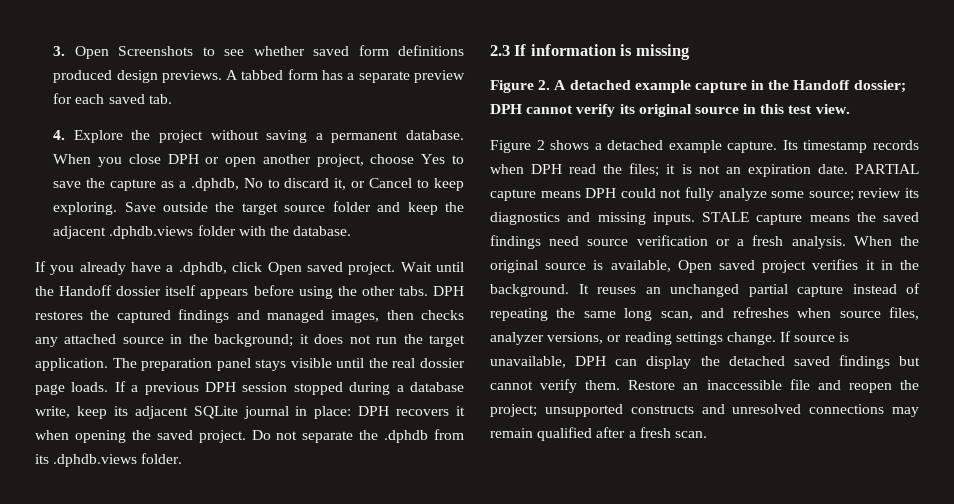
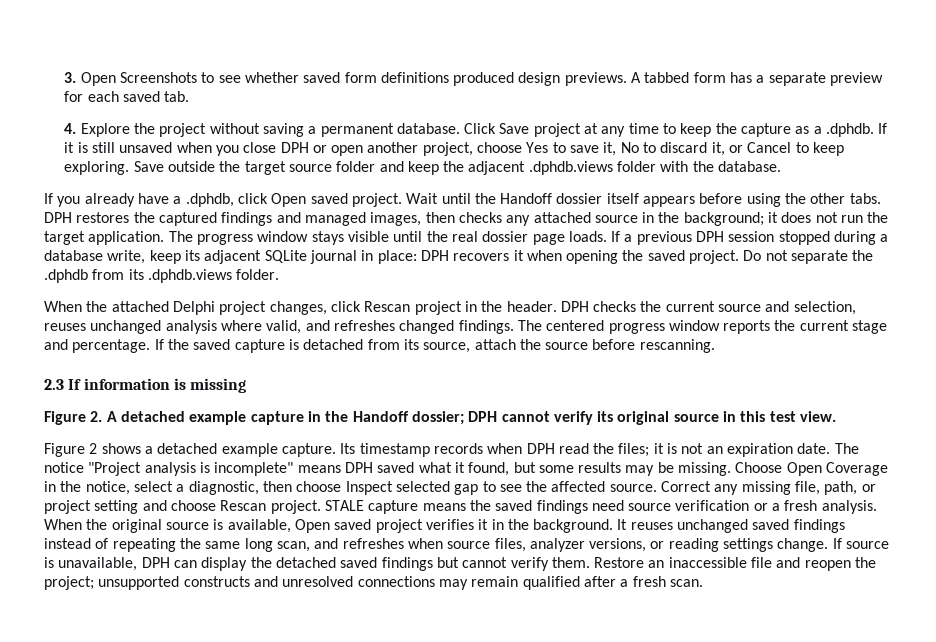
[53,154,92,164] When -> [464,123,888,137] [64,142,212,153] Click Save project at any time to keep the capture as a .dphdb. If it is still unsaved when
[86,178,239,191] the capture as a .dphdb, -> [603,142,617,156] it,
[141,358,251,371] preparation panel -> [196,231,309,245] progress window
(183, 458) none -> [44,301,856,315] [44,320,888,334] [44,339,715,353] // When the attached Delphi project changes, click Rescan project in the header. DPH checks the current source and selection, reuses unchanged analysis where valid, and refreshes changed findings. The centered progress window reports the current stage and percentage. If the saved capture is detached from its source, attach the source before rescanning.
[855,164,919,174] [490,187,919,201] [490,212,695,225] PARTIAL capture means DPH could not fully analyze some source; review its diagnostics and missing inputs. -> [834,443,859,454] [44,462,889,476] [44,481,876,495] [44,500,321,514] The notice "Project analysis is incomplete" means DPH saved what it found, but some results may be missing. Choose Open Coverage in the notice, select a diagnostic, then choose Inspect selected gap to see the affected source. Correct any missing file, path, or project setting and choose Rescan project.
[645,284,843,297] an unchanged partial capture -> [677,519,845,533] unchanged saved findings

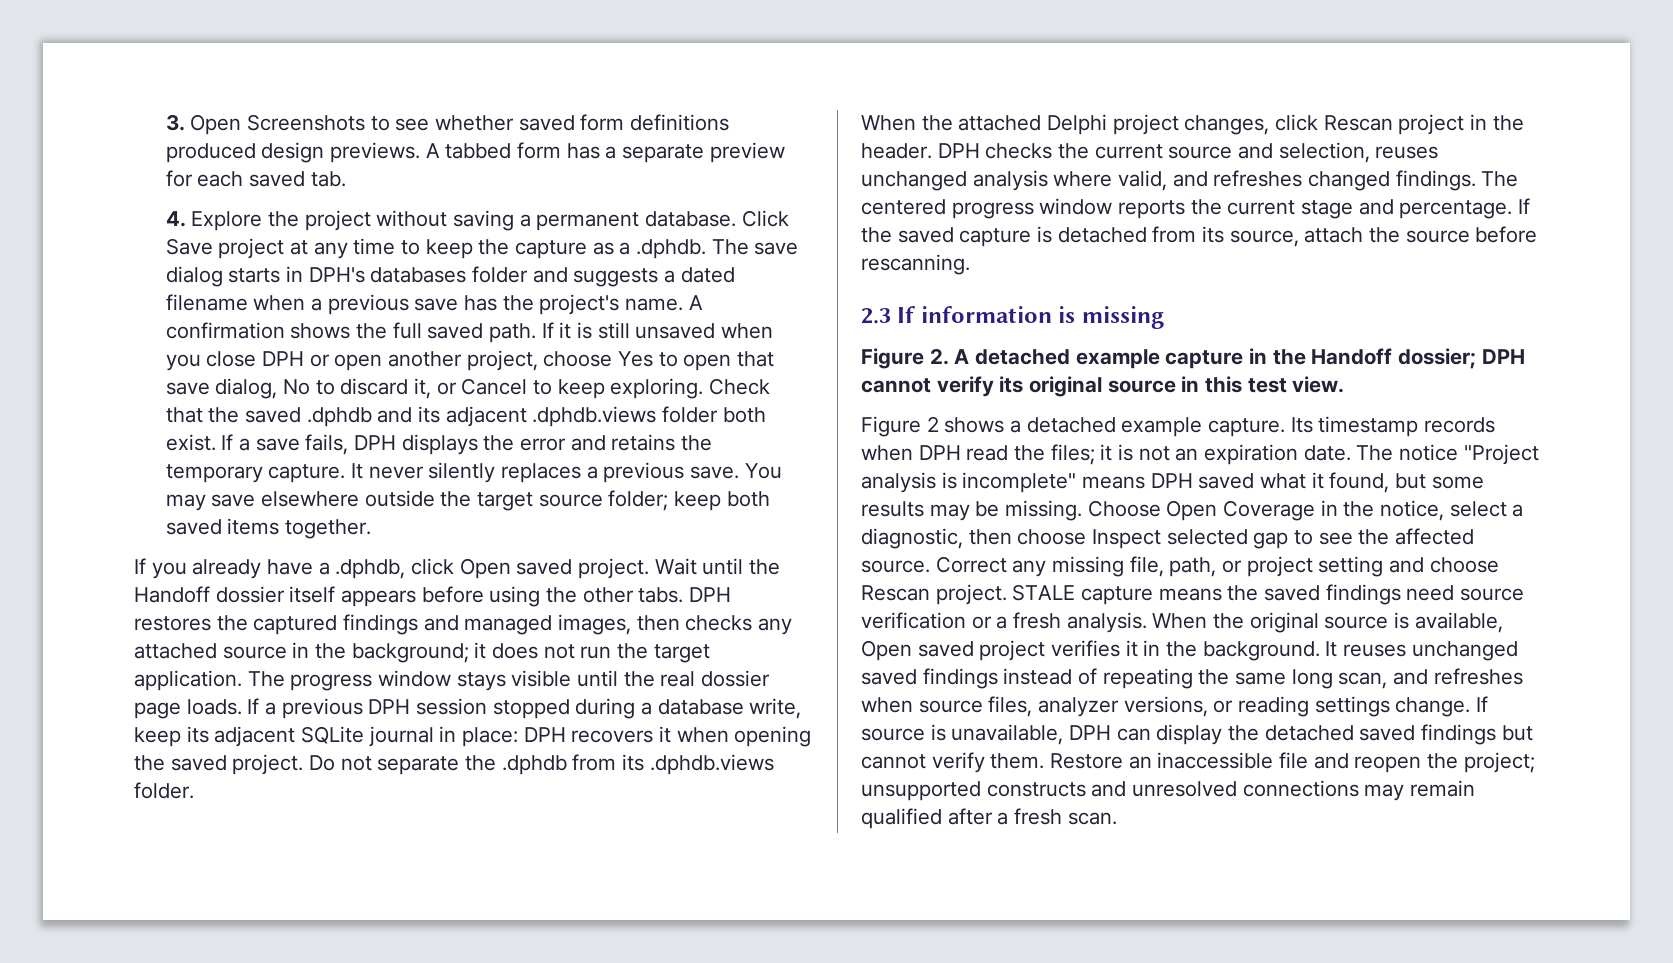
(874, 130) none -> [711,239,799,255] [165,266,735,287] [165,294,703,315] [165,322,536,343] The save dialog starts in DPH's databases folder and suggests a dated filename when a previous save has the project's name. A confirmation shows the full saved path.
[570,142,617,156] save it, -> [683,351,774,371] [165,378,278,399] open that save dialog,
[133,161,782,175] Save outside the target source folder and keep the adjacent .dphdb.views folder with the database. -> [708,378,770,395] [165,406,766,427] [165,434,712,455] [165,462,782,483] [165,490,770,511] [165,518,371,539] Check that the saved .dphdb and its adjacent .dphdb.views folder both exist. If a save fails, DPH displays the error and retains the temporary capture. It never silently replaces a previous save. You may save elsewhere outside the target source folder; keep both saved items together.

